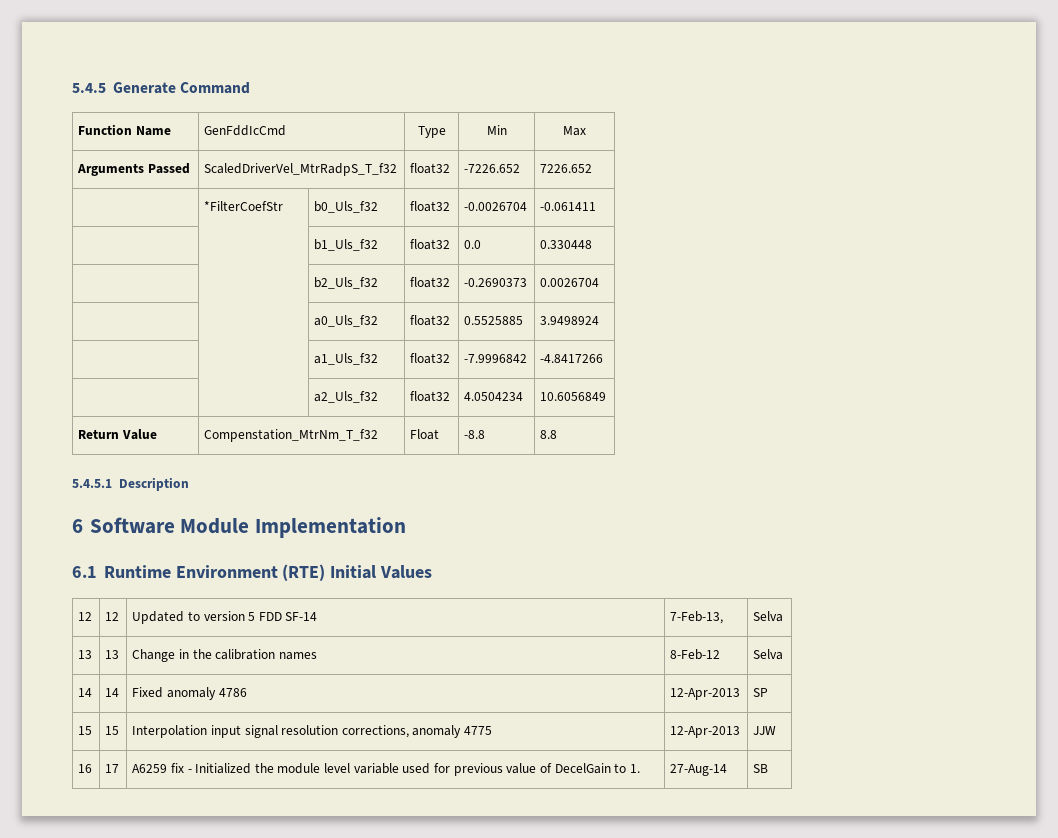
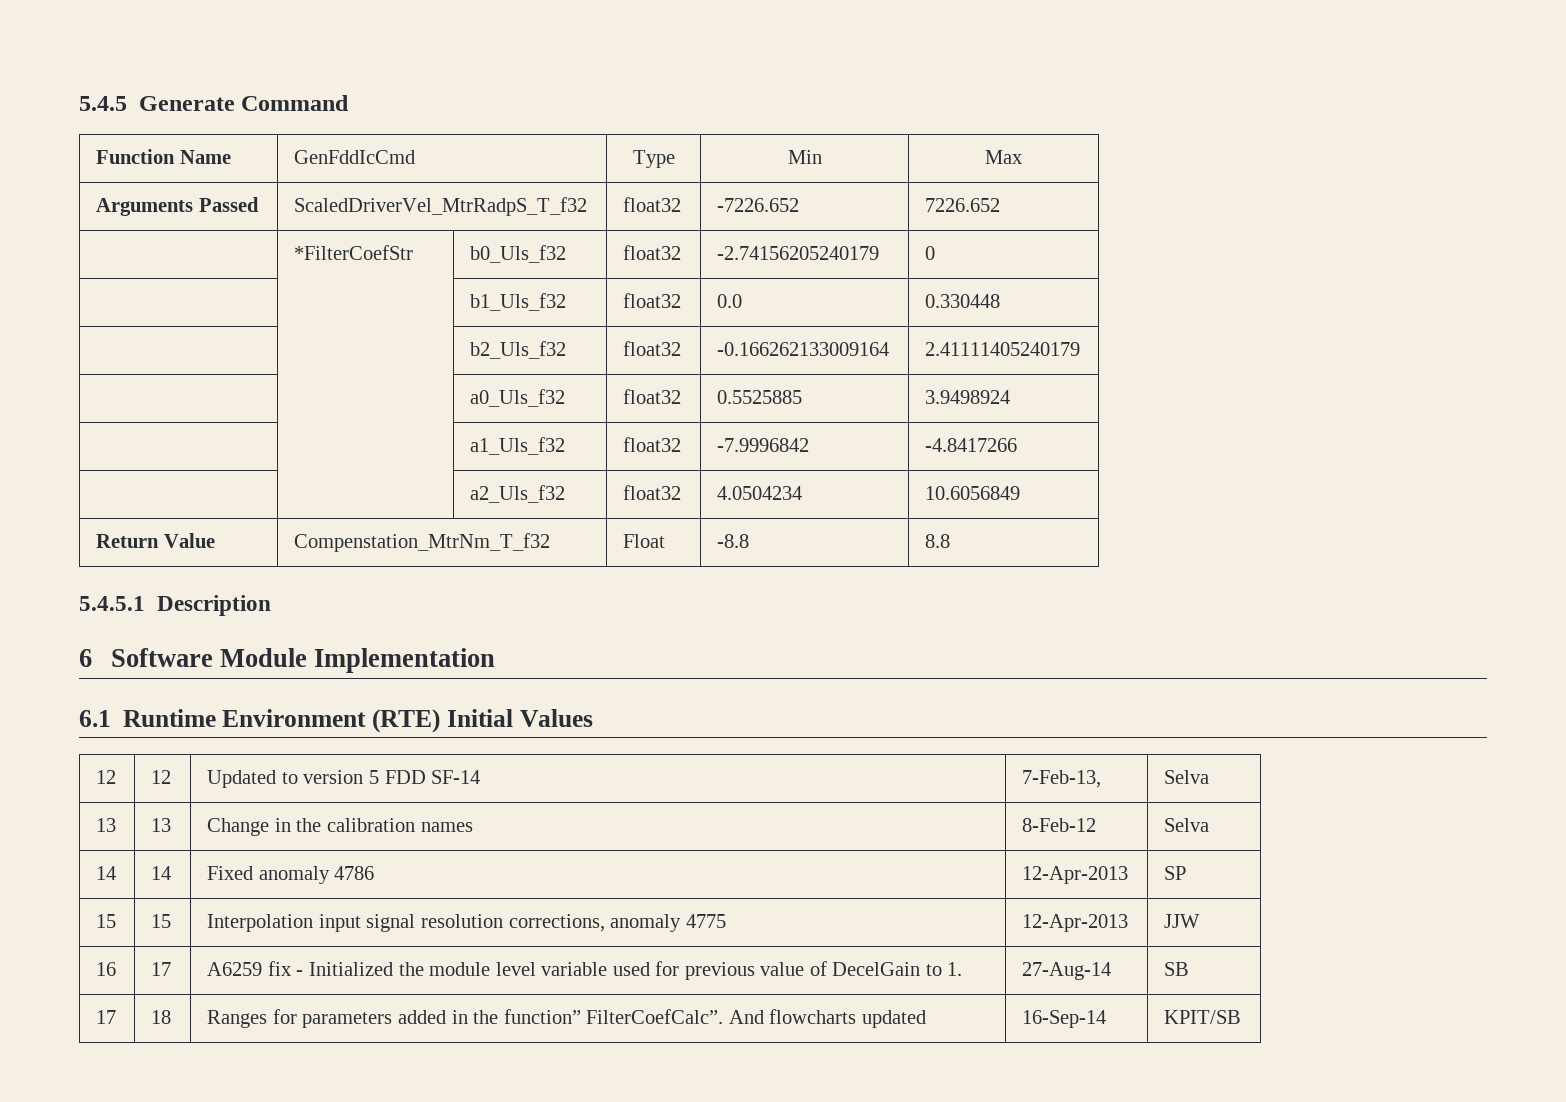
[464,202,528,211] [540,202,597,211] -0.0026704 | -0.061411 -> [717,246,880,260] [925,246,936,260] -2.74156205240179 | 0
[464,278,528,287] [540,278,600,287] -0.2690373 | 0.0026704 -> [717,342,890,356] [925,342,1081,356] -0.166262133009164 | 2.41111405240179
(769, 768) none -> [96,1010,117,1024] [151,1010,172,1024] [207,1009,926,1028] [1022,1010,1107,1028] [1164,1010,1242,1024] // 17 | 18 | Ranges for parameters added in the function” FilterCoefCalc”. And flowcharts updated | 16-Sep-14 | KPIT/SB

